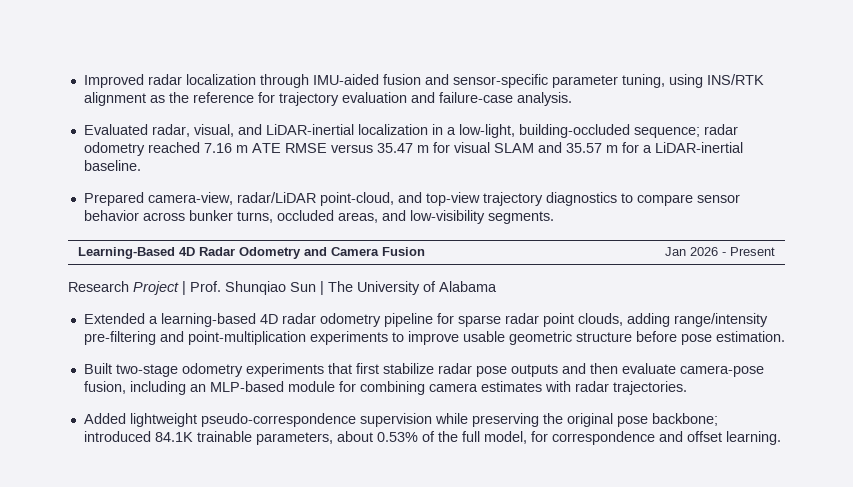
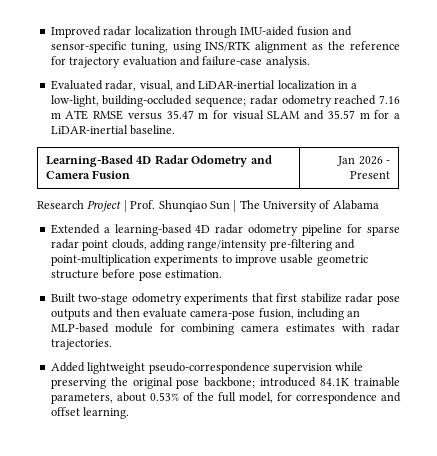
[551,75,618,88] parameter -> (126, 47) none
[83,192,740,206] [83,210,554,224] // Prepared camera-view, radar/LiDAR point-cloud, and top-view trajectory diagnostics to compare sensor behavior across bunker turns, occluded areas, and low-visibility segments. -> (176, 130) none

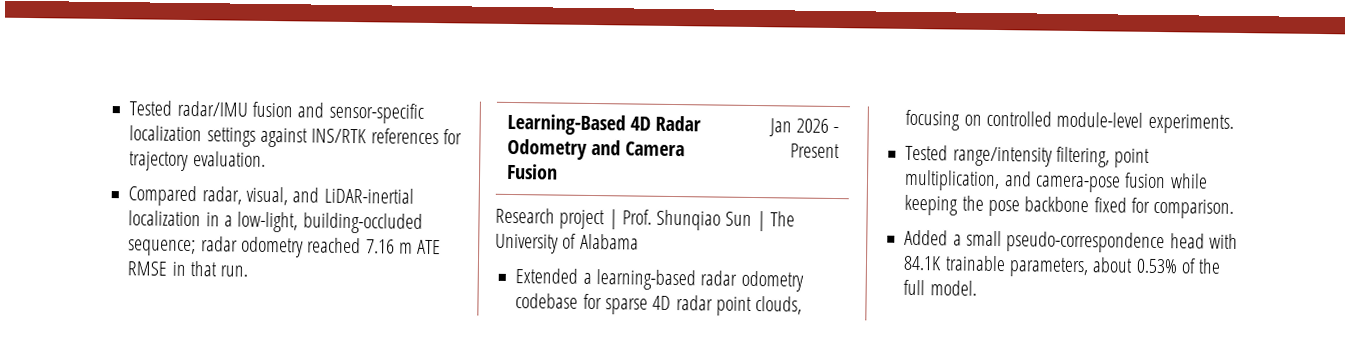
[50,26,352,38] [50,41,401,53] [50,56,310,68] [50,80,103,90] Improved radar localization through IMU-aided fusion and sensor-specific tuning, using INS/RTK alignment as the reference for trajectory evaluation and failure-case analysis. // Evaluated -> [129,100,424,124] [129,125,462,148] [129,151,266,172] [128,185,198,207] Tested radar/IMU fusion and sensor-specific localization settings against INS/RTK references for trajectory evaluation. // Compared
[127,110,400,120] [50,125,176,135] versus 35.47 m for visual SLAM and 35.57 m for a LiDAR-inertial baseline. -> [171,261,249,277] in that run.
[87,200,122,212] Project -> [559,209,606,230] project
[195,224,343,236] 4D radar odometry pipeline -> [700,270,804,292] [515,293,579,309] radar odometry codebase
(400, 231) none -> [652,295,672,310] 4D
[149,239,355,251] [50,254,368,266] [50,269,222,281] [50,293,400,305] [50,308,361,320] [50,323,400,335] [50,339,112,350] [50,362,364,374] [50,377,317,389] adding range/intensity pre-filtering and point-multiplication experiments to improve usable geometric structure before pose estimation. // Built two-stage odometry experiments that first stabilize radar pose outputs and then evaluate camera-pose fusion, including an MLP-based module for combining camera estimates with radar trajectories. // Added lightweight pseudo-correspondence supervision while preserving the original pose backbone; introduced -> [905,109,1234,134] [905,144,1151,168] [904,169,1208,193] [904,194,1235,219] [904,229,1238,254] focusing on controlled module-level experiments. // Tested range/intensity filtering, point multiplication, and camera-pose fusion while keeping the pose backbone fixed for comparison. // Added a small pseudo-correspondence head with
[238,392,401,404] [50,407,130,419] model, for correspondence and offset learning. -> [929,280,977,296] model.

